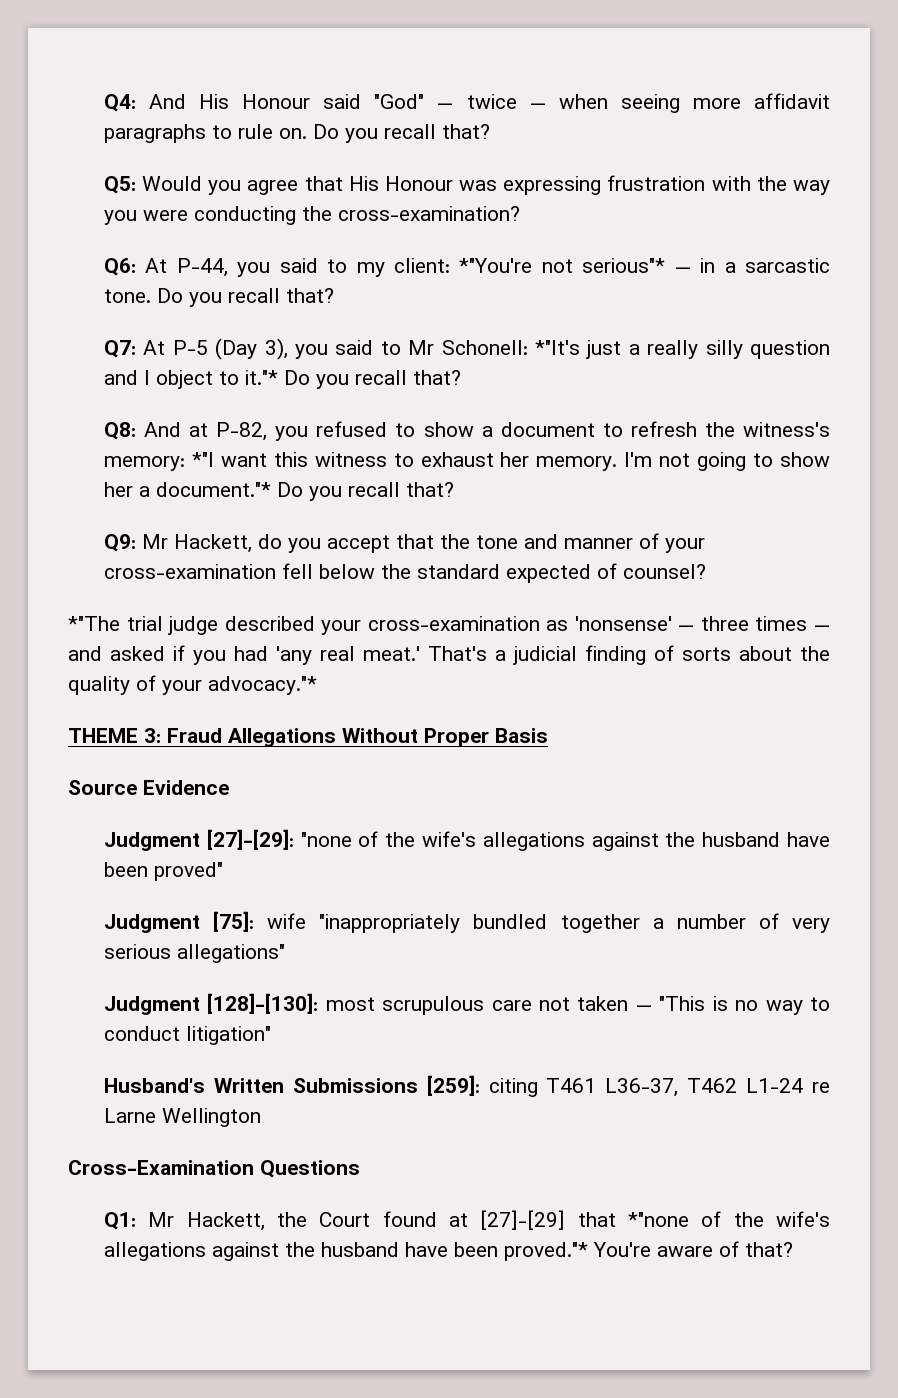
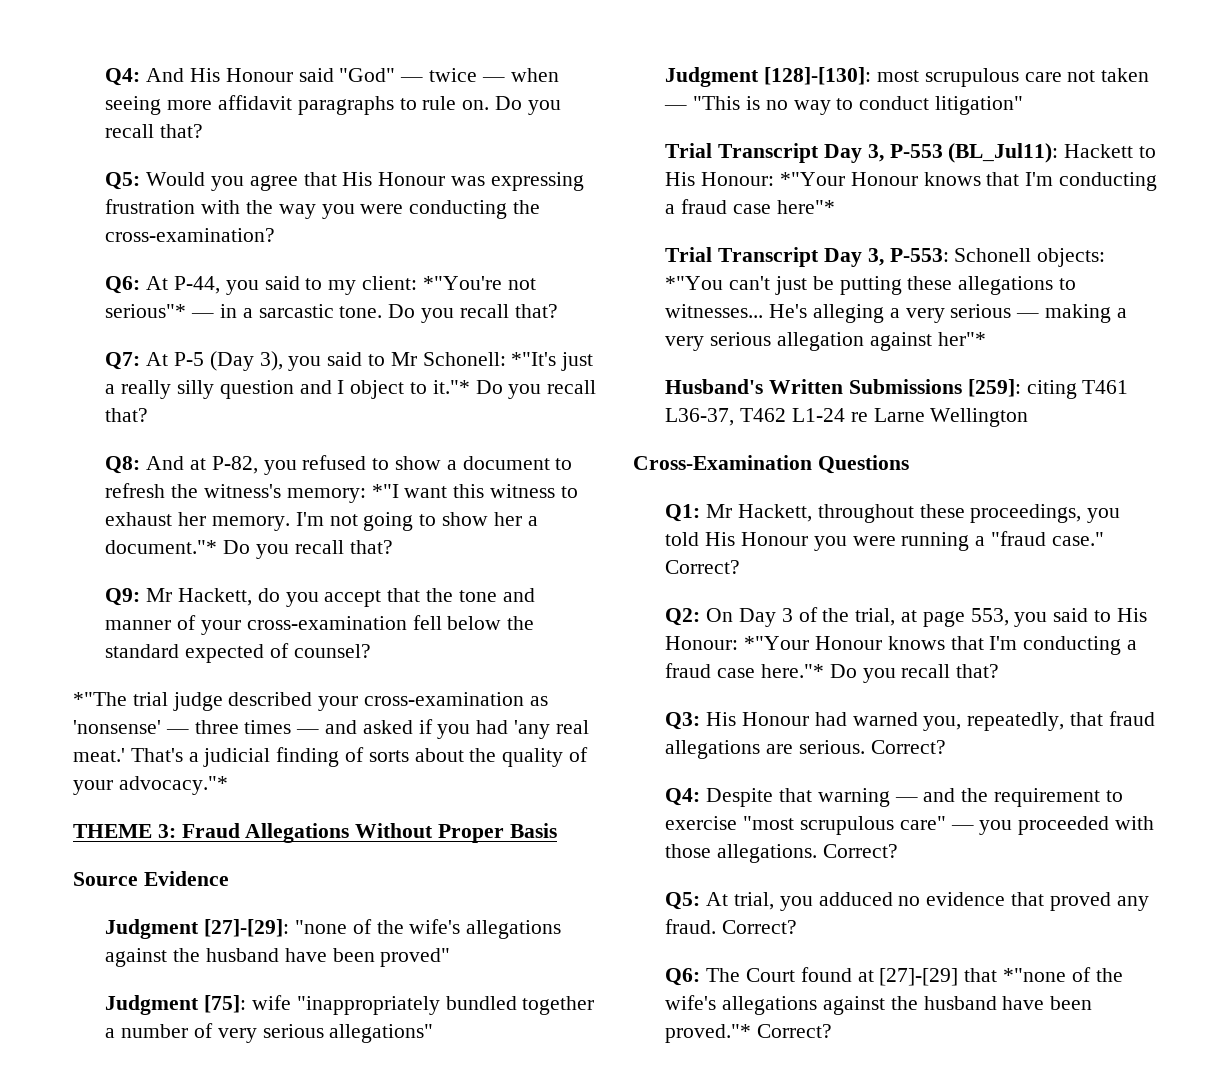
(271, 1035) none -> [665,143,1156,163] [665,172,1157,191] [665,199,835,214] [665,247,1106,267] [665,276,1076,295] [665,304,1127,323] [665,332,986,351] // Trial Transcript Day 3, P-553 (BL_Jul11): Hackett to His Honour: *"Your Honour knows that I'm conducting a fraud case here"* // Trial Transcript Day 3, P-553: Schonell objects: *"You can't just be putting these allegations to witnesses... He's alleging a very serious — making a very serious allegation against her"*
[276,1212,307,1227] the -> [817,504,1121,523] [665,531,1104,551] [665,560,741,574] [665,607,1147,627] [665,636,1137,655] [665,663,1000,683] [665,711,1155,731] [665,740,946,759] [665,788,1123,807] [665,816,1154,835] [665,844,898,863] [665,892,1149,911] [665,919,798,934] [665,968,741,986] throughout these proceedings, you told His Honour you were running a "fraud case." Correct? // Q2: On Day 3 of the trial, at page 553, you said to His Honour: *"Your Honour knows that I'm conducting a fraud case here."* Do you recall that? // Q3: His Honour had warned you, repeatedly, that fraud allegations are serious. Correct? // Q4: Despite that warning — and the requirement to exercise "most scrupulous care" — you proceeded with those allegations. Correct? // Q5: At trial, you adduced no evidence that proved any fraud. Correct? // Q6: The
[592,1241,793,1257] You're aware of that? -> [757,1024,833,1038] Correct?

